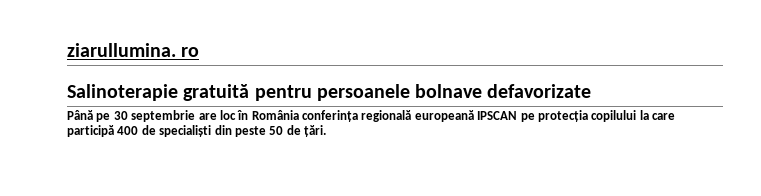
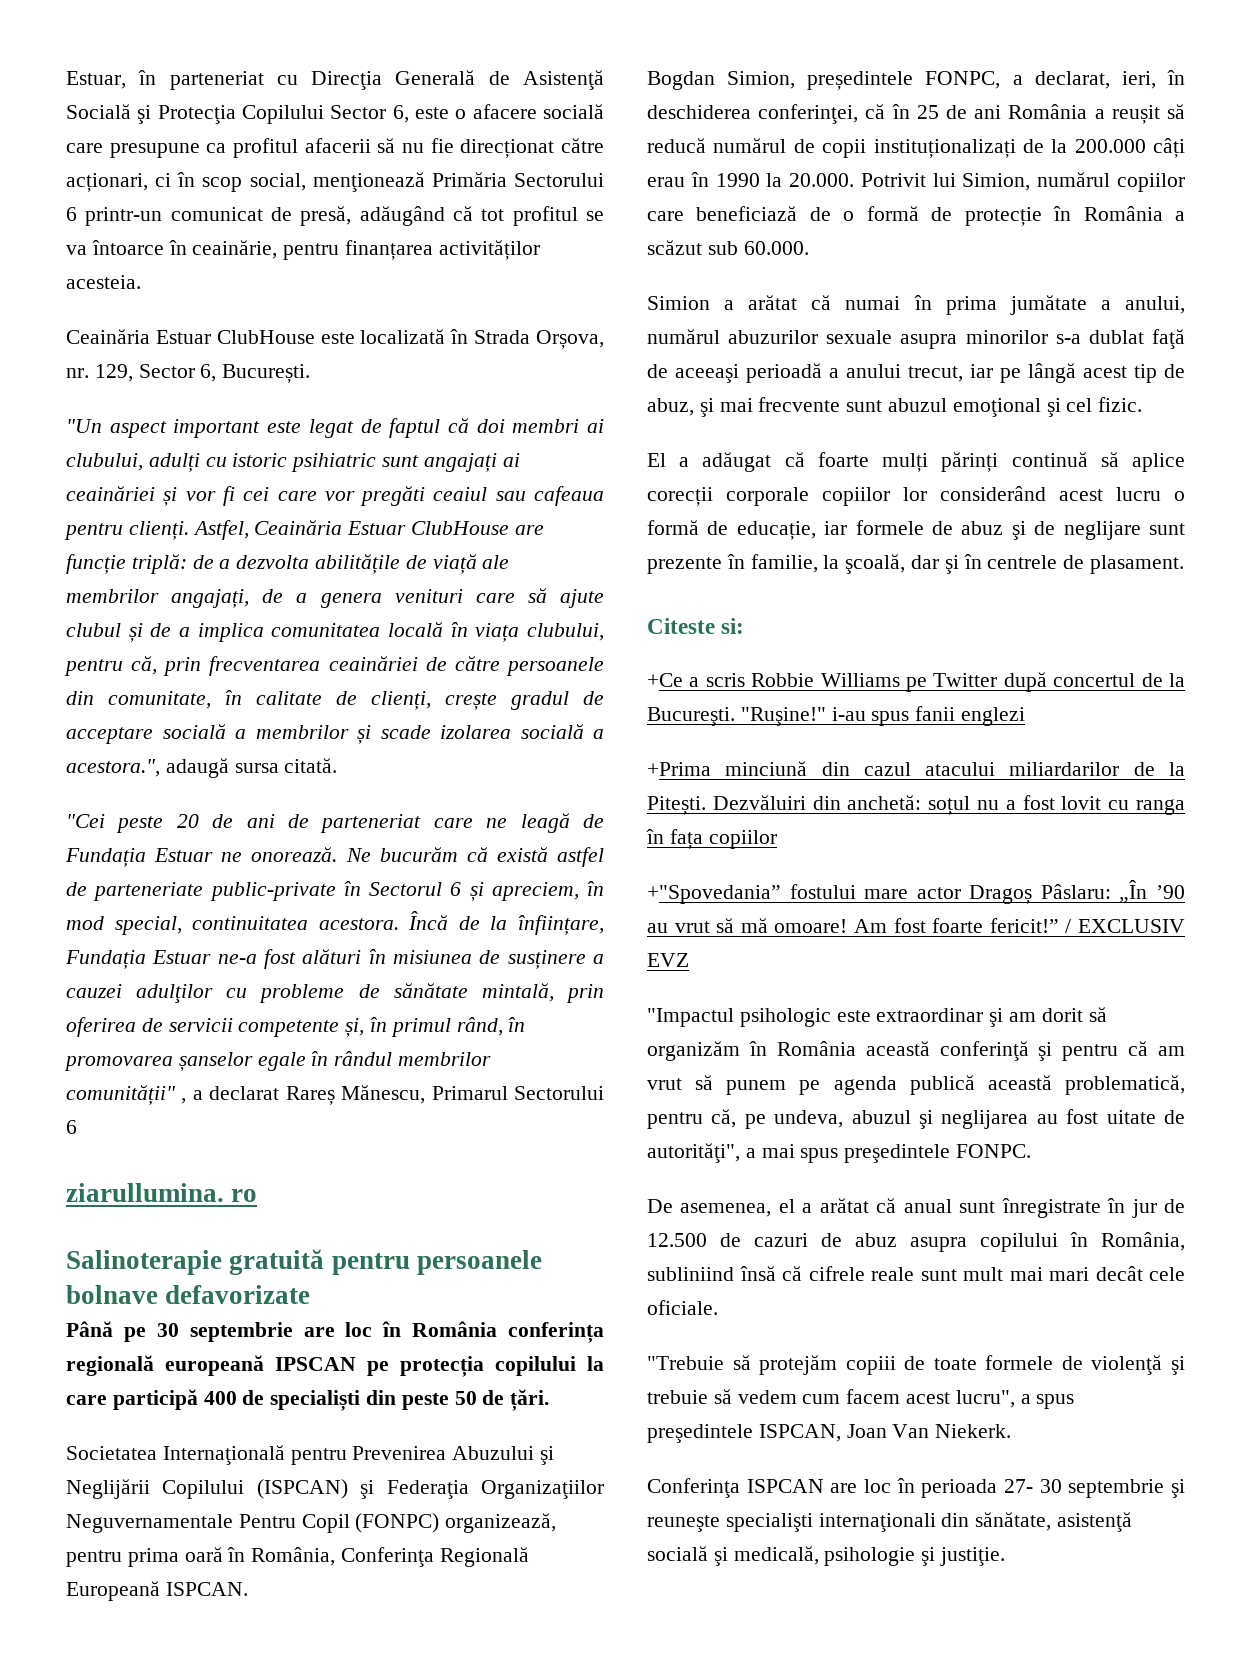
(67, 50) none -> [66,70,604,90] [66,104,604,124] [66,138,604,158] [66,172,604,192] [66,206,604,226] [66,240,540,260] [66,275,141,289] [66,329,604,349] [66,364,311,383] [66,418,604,438] [66,453,520,472] [66,486,605,506] [64,520,544,540] [66,554,510,574] [66,588,604,608] [66,622,604,642] [64,656,604,676] [66,690,604,710] [66,724,604,744] [66,758,338,778] [66,813,604,833] [65,847,604,867] [66,881,604,901] [66,911,604,935] [65,949,604,969] [66,983,604,1003] [66,1017,526,1037] [64,1051,492,1071] [66,1085,604,1105] [66,1120,77,1134] Estuar, în parteneriat cu Direcţia Generală de Asistenţă Socială şi Protecţia Copilului Sector 6, este o afacere socială care presupune ca profitul afacerii să nu fie direcționat către acționari, ci în scop social, menţionează Primăria Sectorului 6 printr-un comunicat de presă, adăugând că tot profitul se va întoarce în ceainărie, pentru finanțarea activităților acesteia. // Ceainăria Estuar ClubHouse este localizată în Strada Orșova, nr. 129, Sector 6, București. // "Un aspect important este legat de faptul că doi membri ai clubului, adulți cu istoric psihiatric sunt angajați ai ceainăriei și vor fi cei care vor pregăti ceaiul sau cafeaua pentru clienți. Astfel, Ceainăria Estuar ClubHouse are funcție triplă: de a dezvolta abilitățile de viață ale membrilor angajați, de a genera venituri care să ajute clubul și de a implica comunitatea locală în viața clubului, pentru că, prin frecventarea ceainăriei de către persoanele din comunitate, în calitate de clienți, crește gradul de acceptare socială a membrilor și scade izolarea socială a acestora.", adaugă sursa citată. // "Cei peste 20 de ani de parteneriat care ne leagă de Fundația Estuar ne onorează. Ne bucurăm că există astfel de parteneriate public-private în Sectorul 6 și apreciem, în mod special, continuitatea acestora. Încă de la înființare, Fundația Estuar ne-a fost alături în misiunea de susținere a cauzei adulţilor cu probleme de sănătate mintală, prin oferirea de servicii competente și, în primul rând, în promovarea șanselor egale în rândul membrilor comunității" , a declarat Rareș Mănescu, Primarul Sectorului 6 //
(326, 131) none -> [66,1445,555,1465] [66,1479,604,1499] [66,1513,557,1533] [66,1547,529,1567] [66,1581,248,1601] [647,70,1185,90] [647,104,1185,124] [647,138,1185,158] [647,172,1185,192] [647,206,1185,226] [647,240,809,255] [647,295,1185,315] [647,329,1185,349] [647,363,1185,383] [647,397,1143,417] [647,452,1185,472] [647,486,1185,506] [647,520,1185,540] [647,554,1185,574] [647,618,745,634] [647,672,1185,692] [647,706,1026,726] [647,761,1185,776] [647,795,1185,815] [646,829,777,849] [647,880,1185,904] [647,918,1185,933] [647,953,689,967] [647,1007,1107,1027] [647,1041,1185,1061] [647,1075,1185,1095] [647,1109,1185,1129] [647,1143,1032,1163] [647,1198,1185,1218] [647,1232,1185,1252] [647,1266,1185,1281] [647,1300,718,1315] [647,1355,1185,1375] [647,1389,1075,1409] [647,1424,1012,1443] [647,1478,1185,1498] [647,1512,1133,1532] [647,1546,1006,1566] // Societatea Internaţională pentru Prevenirea Abuzului şi Neglijării Copilului (ISPCAN) şi Federaţia Organizaţiilor Neguvernamentale Pentru Copil (FONPC) organizează, pentru prima oară în România, Conferinţa Regională Europeană ISPCAN. // Bogdan Simion, președintele FONPC, a declarat, ieri, în deschiderea conferinţei, că în 25 de ani România a reușit să reducă numărul de copii instituționalizați de la 200.000 câți erau în 1990 la 20.000. Potrivit lui Simion, numărul copiilor care beneficiază de o formă de protecție în România a scăzut sub 60.000. // Simion a arătat că numai în prima jumătate a anului, numărul abuzurilor sexuale asupra minorilor s-a dublat faţă de aceeaşi perioadă a anului trecut, iar pe lângă acest tip de abuz, şi mai frecvente sunt abuzul emoţional şi cel fizic. // El a adăugat că foarte mulți părinți continuă să aplice corecții corporale copiilor lor considerând acest lucru o formă de educație, iar formele de abuz şi de neglijare sunt prezente în familie, la şcoală, dar şi în centrele de plasament. // Citeste si: // +Ce a scris Robbie Williams pe Twitter după concertul de la Bucureşti. "Ruşine!" i-au spus fanii englezi // +Prima minciună din cazul atacului miliardarilor de la Pitești. Dezvăluiri din anchetă: soțul nu a fost lovit cu ranga în fața copiilor // +"Spovedania” fostului mare actor Dragoș Pâslaru: „În ’90 au vrut să mă omoare! Am fost foarte fericit!” / EXCLUSIV EVZ // "Impactul psihologic este extraordinar şi am dorit să organizăm în România această conferinţă şi pentru că am vrut să punem pe agenda publică această problematică, pentru că, pe undeva, abuzul şi neglijarea au fost uitate de autorităţi", a mai spus preşedintele FONPC. // De asemenea, el a arătat că anual sunt înregistrate în jur de 12.500 de cazuri de abuz asupra copilului în România, subliniind însă că cifrele reale sunt mult mai mari decât cele oficiale. // "Trebuie să protejăm copiii de toate formele de violenţă şi trebuie să vedem cum facem acest lucru", a spus preşedintele ISPCAN, Joan Van Niekerk. // Conferinţa ISPCAN are loc în perioada 27- 30 septembrie şi reuneşte specialişti internaţionali din sănătate, asistenţă socială şi medicală, psihologie şi justiţie.

